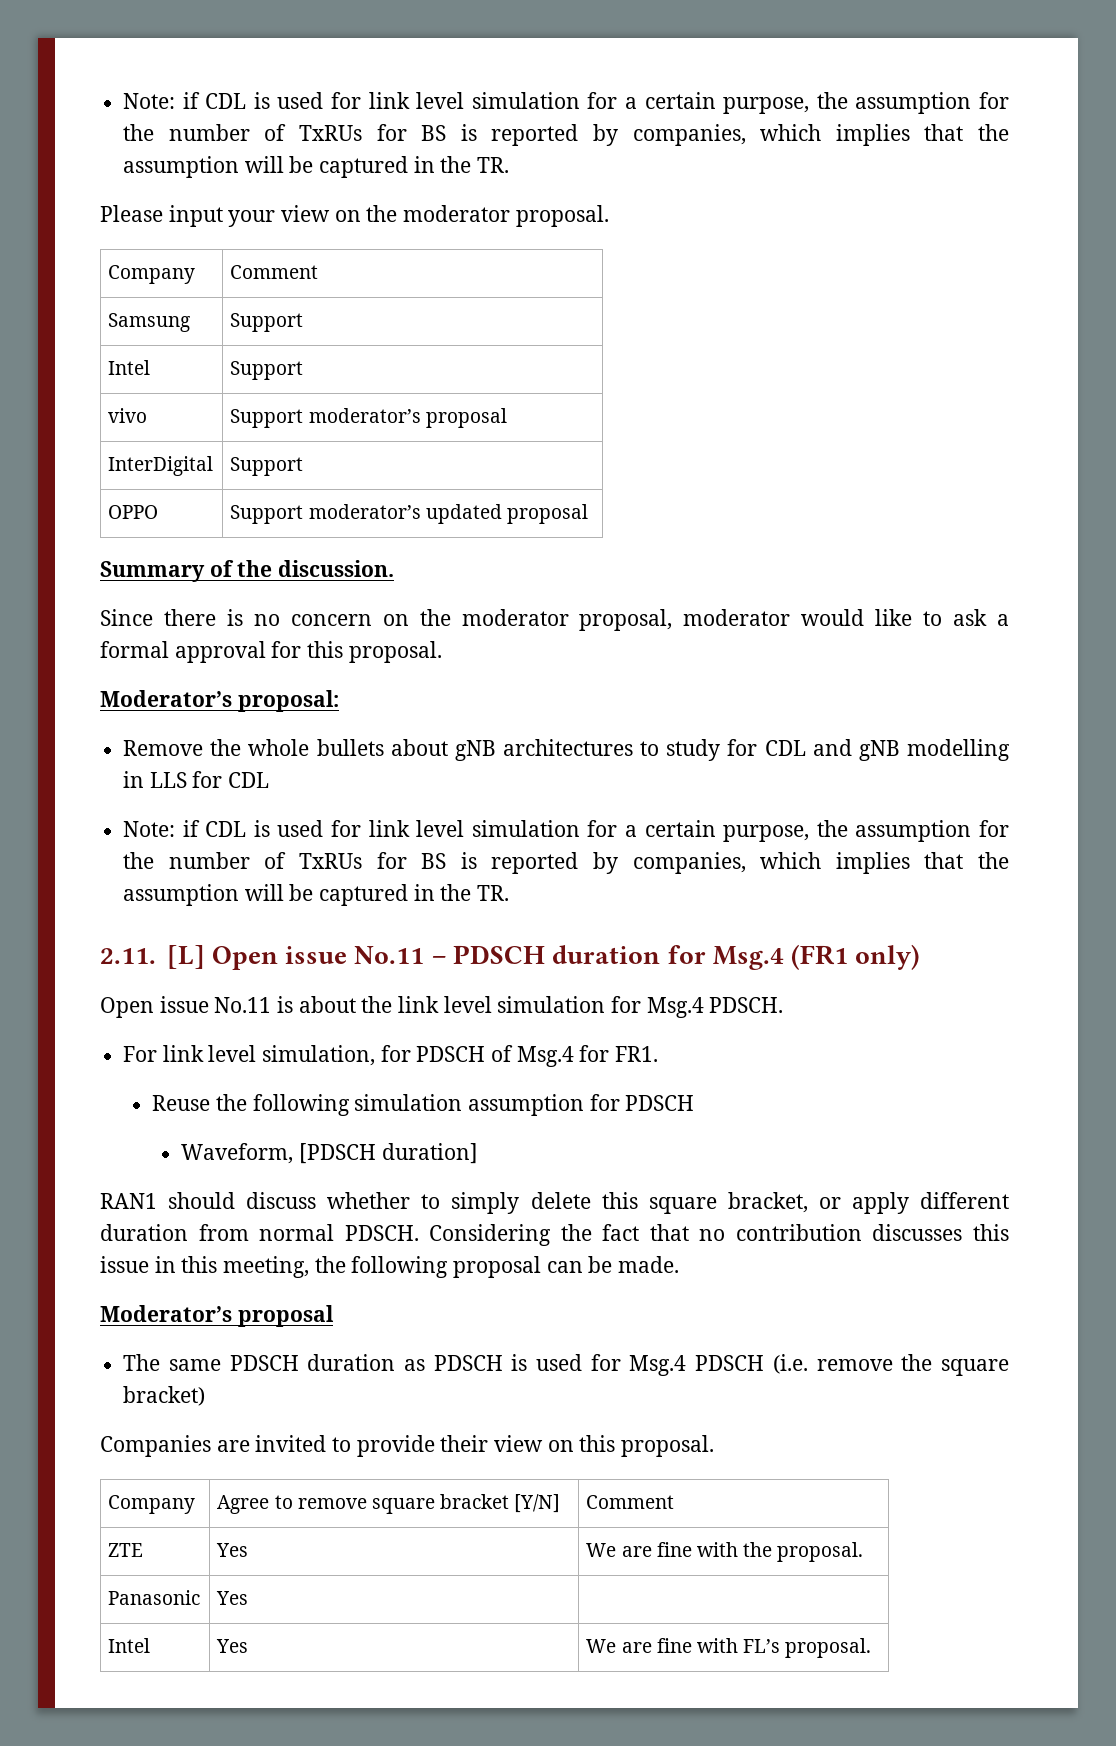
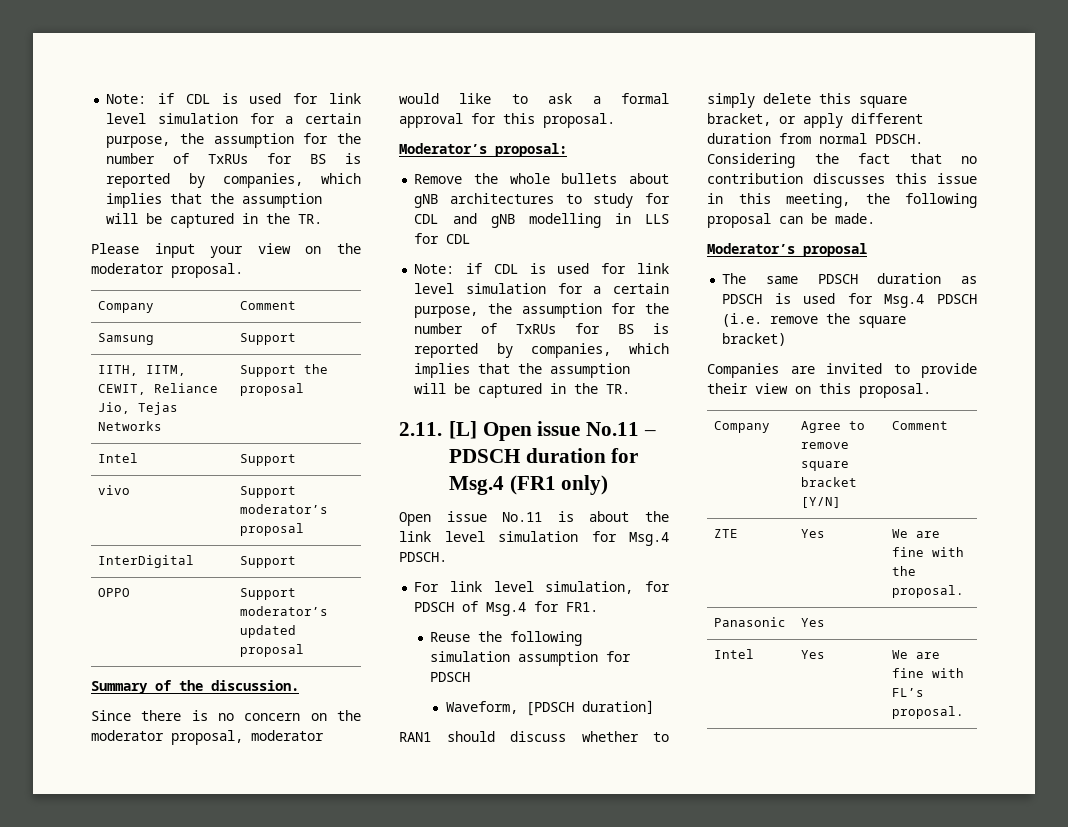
(304, 322) none -> [98,365,187,376] [98,383,219,395] [98,402,179,415] [98,421,163,431] [240,364,329,377] [240,383,305,396] // IITH, IITM, CEWIT, Reliance Jio, Tejas Networks | Support the proposal

